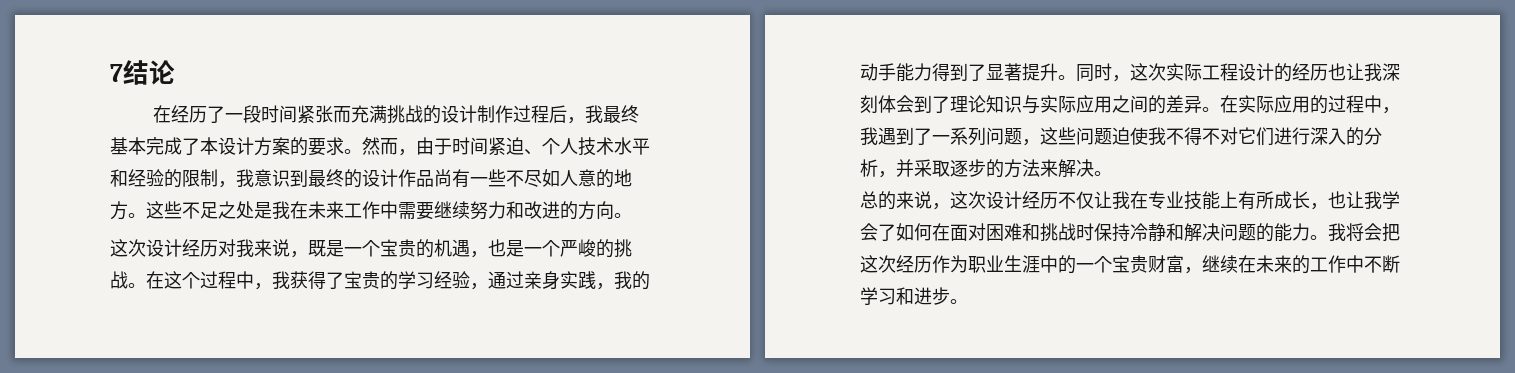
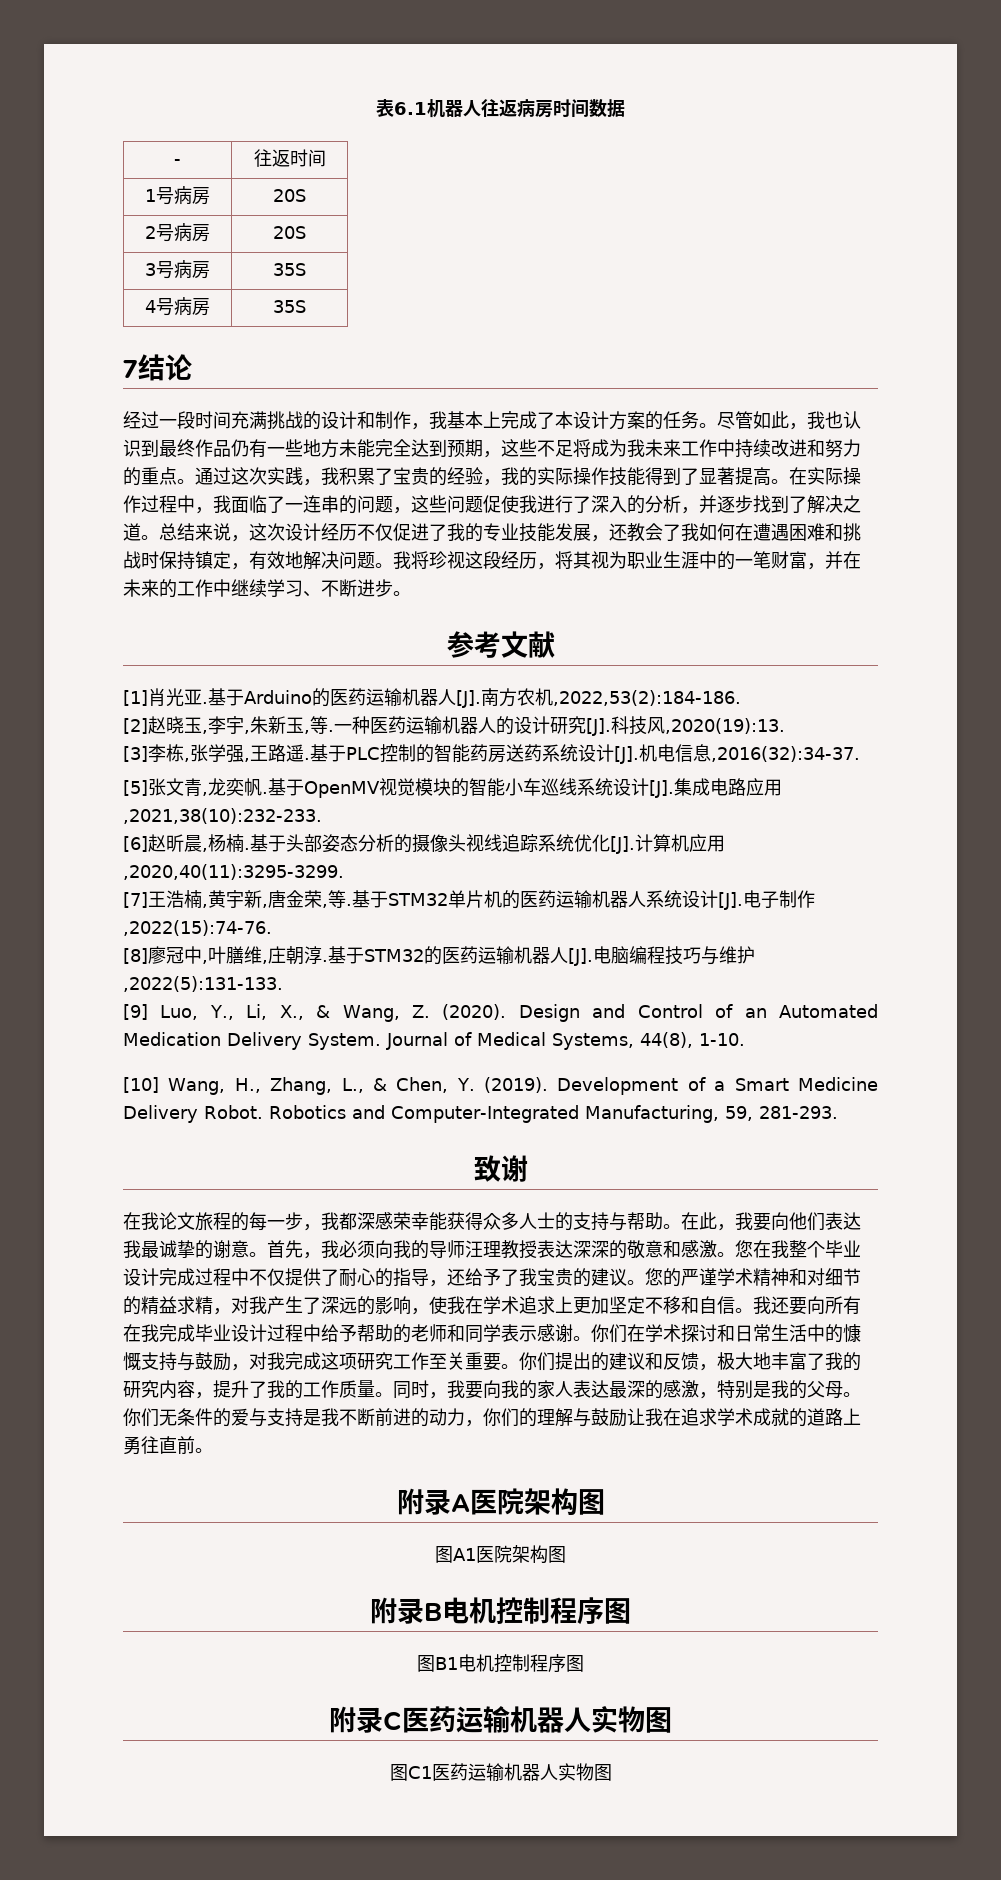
(110, 73) none -> [376,99,625,118] [174,159,181,165] [253,149,326,167] [145,186,210,205] [273,189,306,202] [145,223,210,242] [273,226,306,239] [145,260,210,279] [273,263,306,276] [145,297,210,316] [273,300,306,313] 表6.1机器人往返病房时间数据 // - | 往返时间 // 1号病房 | 20S // 2号病房 | 20S // 3号病房 | 35S // 4号病房 | 35S //
[153,105,226,123] 在经历了 -> [123,411,159,429] 经过
[297,105,352,123] 紧张而 -> (231, 420) none
[477,105,640,124] [110,137,146,155] 制作过程后，我最终基本 -> [357,411,501,430] 和制作，我基本上
[308,137,650,156] [110,169,632,188] [110,201,632,220] [110,239,632,258] [110,271,650,290] [860,63,1400,82] [860,95,1202,114] 要求。然而，由于时间紧迫、个人技术水平和经验的限制，我意识到最终的设计作品尚有一些不尽如人意的地方。这些不足之处是我在未来工作中需要继续努力和改进的方向。 // 这次设计经历对我来说，既是一个宝贵的机遇，也是一个严峻的挑战。在这个过程中，我获得了宝贵的学习经验，通过亲身实践，我的动手能力得到了显著提升。同时，这次实际工程设计的经历也让我深刻体会到了理论知识与实际应用之间的差异 -> [663,411,861,430] [123,439,861,458] [123,467,771,486] 任务。尽管如此，我也认识到最终作品仍有一些地方未能完全达到预期，这些不足将成为我未来工作中持续改进和努力的重点。通过这次实践，我积累了宝贵的经验，我的实际操作技能得到了显著提高
[1274,95,1400,114] [860,127,1382,146] [860,159,1112,178] [860,191,896,210] 应用的过程中，我遇到了一系列问题，这些问题迫使我不得不对它们进行深入的分析，并采取逐步的方法来解决。 // 总的 -> [843,467,861,485] [123,495,861,514] [123,523,195,541] 操作过程中，我面临了一连串的问题，这些问题促使我进行了深入的分析，并逐步找到了解决之道。总结
[1094,191,1400,210] [860,223,1400,242] [860,255,1400,274] [860,287,968,305] 让我在专业技能上有所成长，也让我学会了如何在面对困难和挑战时保持冷静和解决问题的能力。我将会把这次经历作为职业生涯中的一个宝贵财富，继续在未来的工作中不断学习和进步。 -> [393,523,861,542] [123,551,861,570] [123,579,411,598] [446,631,555,658] [123,688,741,708] [123,716,785,736] [123,744,860,764] [123,778,782,798] [123,808,322,824] [123,834,725,854] [123,864,344,880] [123,890,815,910] [123,920,272,936] [123,946,755,966] [123,976,283,992] [123,1004,878,1022] [123,1032,745,1050] [123,1077,879,1095] [123,1105,838,1123] [473,1155,528,1182] [123,1212,861,1231] [123,1240,861,1259] [123,1268,861,1287] [123,1296,861,1315] [123,1324,861,1343] [123,1352,861,1371] [123,1380,861,1399] [123,1408,861,1427] [123,1436,213,1455] [396,1488,605,1516] [435,1545,566,1564] [370,1597,631,1625] [417,1654,584,1673] [329,1706,672,1733] [389,1763,612,1782] 促进了我的专业技能发展，还教会了我如何在遭遇困难和挑战时保持镇定，有效地解决问题。我将珍视这段经历，将其视为职业生涯中的一笔财富，并在未来的工作中继续学习、不断进步。 // 参考文献 // [1]肖光亚.基于Arduino的医药运输机器人[J].南方农机,2022,53(2):184-186. // [2]赵晓玉,李宇,朱新玉,等.一种医药运输机器人的设计研究[J].科技风,2020(19):13. // [3]李栋,张学强,王路遥.基于PLC控制的智能药房送药系统设计[J].机电信息,2016(32):34-37. // [5]张文青,龙奕帆.基于OpenMV视觉模块的智能小车巡线系统设计[J].集成电路应用,2021,38(10):232-233. // [6]赵昕晨,杨楠.基于头部姿态分析的摄像头视线追踪系统优化[J].计算机应用,2020,40(11):3295-3299. // [7]王浩楠,黄宇新,唐金荣,等.基于STM32单片机的医药运输机器人系统设计[J].电子制作,2022(15):74-76. // [8]廖冠中,叶膳维,庄朝淳.基于STM32的医药运输机器人[J].电脑编程技巧与维护,2022(5):131-133. // [9] Luo, Y., Li, X., & Wang, Z. (2020). Design and Control of an Automated Medication Delivery System. Journal of Medical Systems, 44(8), 1-10. // [10] Wang, H., Zhang, L., & Chen, Y. (2019). Development of a Smart Medicine Delivery Robot. Robotics and Computer-Integrated Manufacturing, 59, 281-293. // 致谢 // 在我论文旅程的每一步，我都深感荣幸能获得众多人士的支持与帮助。在此，我要向他们表达我最诚挚的谢意。首先，我必须向我的导师汪理教授表达深深的敬意和感激。您在我整个毕业设计完成过程中不仅提供了耐心的指导，还给予了我宝贵的建议。您的严谨学术精神和对细节的精益求精，对我产生了深远的影响，使我在学术追求上更加坚定不移和自信。我还要向所有在我完成毕业设计过程中给予帮助的老师和同学表示感谢。你们在学术探讨和日常生活中的慷慨支持与鼓励，对我完成这项研究工作至关重要。你们提出的建议和反馈，极大地丰富了我的研究内容，提升了我的工作质量。同时，我要向我的家人表达最深的感激，特别是我的父母。你们无条件的爱与支持是我不断前进的动力，你们的理解与鼓励让我在追求学术成就的道路上勇往直前。 // 附录A医院架构图 // 图A1医院架构图 // 附录B电机控制程序图 // 图B1电机控制程序图 // 附录C医药运输机器人实物图 // 图C1医药运输机器人实物图

